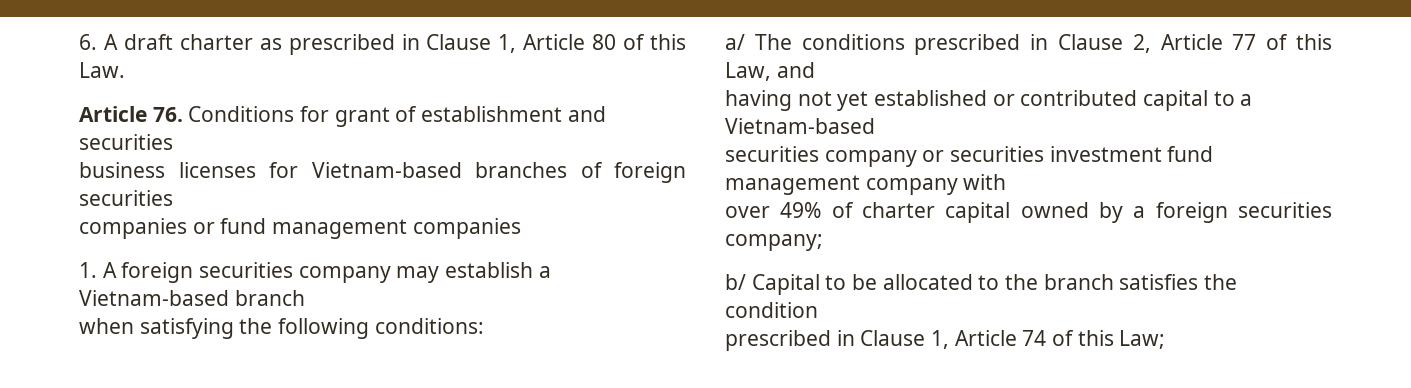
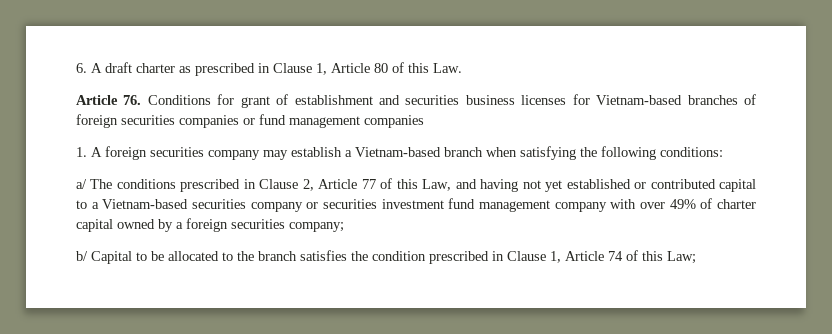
(173, 142) // -> (460, 100) none
(173, 198) // -> (175, 120) none
(305, 298) // -> (483, 152) none
(815, 70) // -> (477, 184) none
(875, 126) // -> (189, 204) none
(1007, 182) // -> (637, 204) none
(818, 310) // -> (426, 256) none

